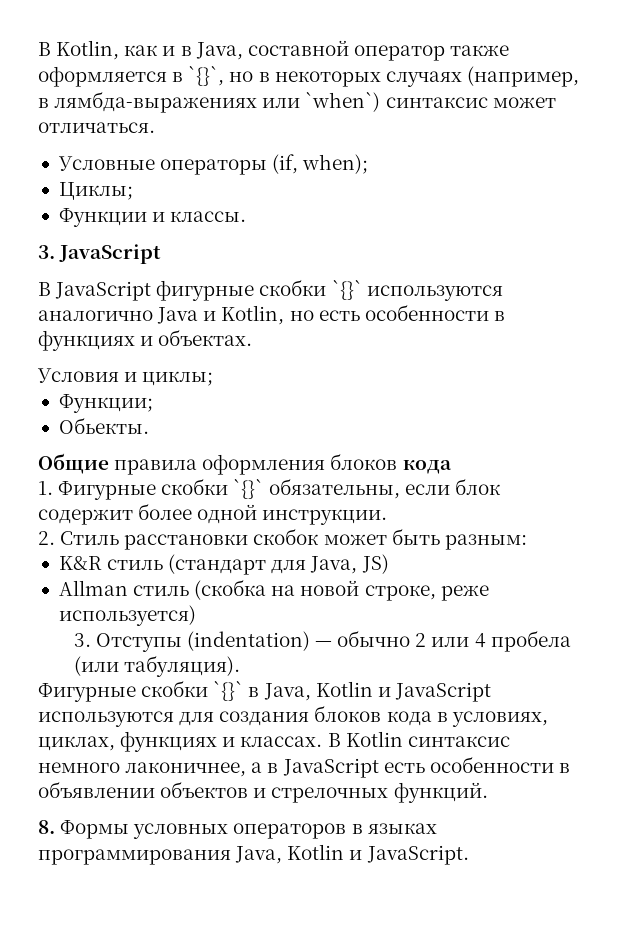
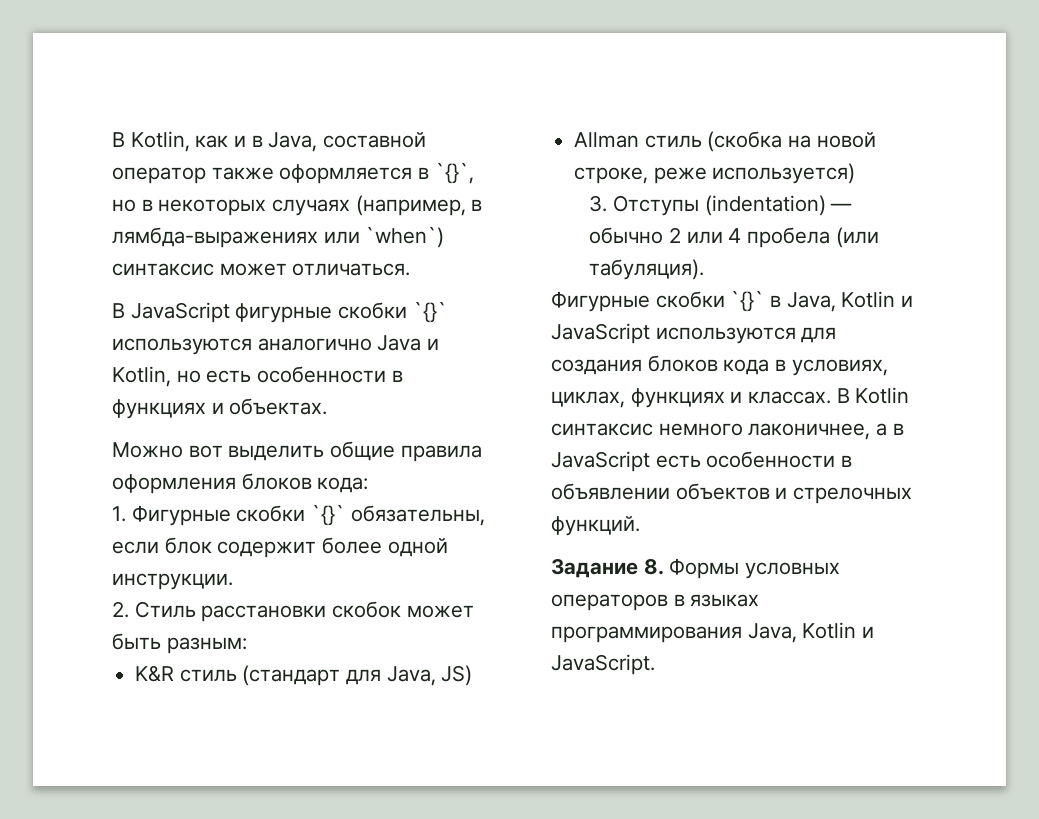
[57,154,369,175] [58,182,133,200] [58,208,247,227] [38,244,162,264] // Условные операторы (if, when); // Циклы; // Функции и классы. // 3. JavaScript -> (411, 269) none
[37,368,214,386] [58,394,153,413] [58,417,149,434] [38,453,109,474] Условия и циклы; // Функции; // Обьекты. // Общие -> [112,441,396,461] Можно вот выделить общие
[402,460,452,474] кода -> [317,477,369,493] кода:
(488, 792) none -> [551,558,638,578] Задание

